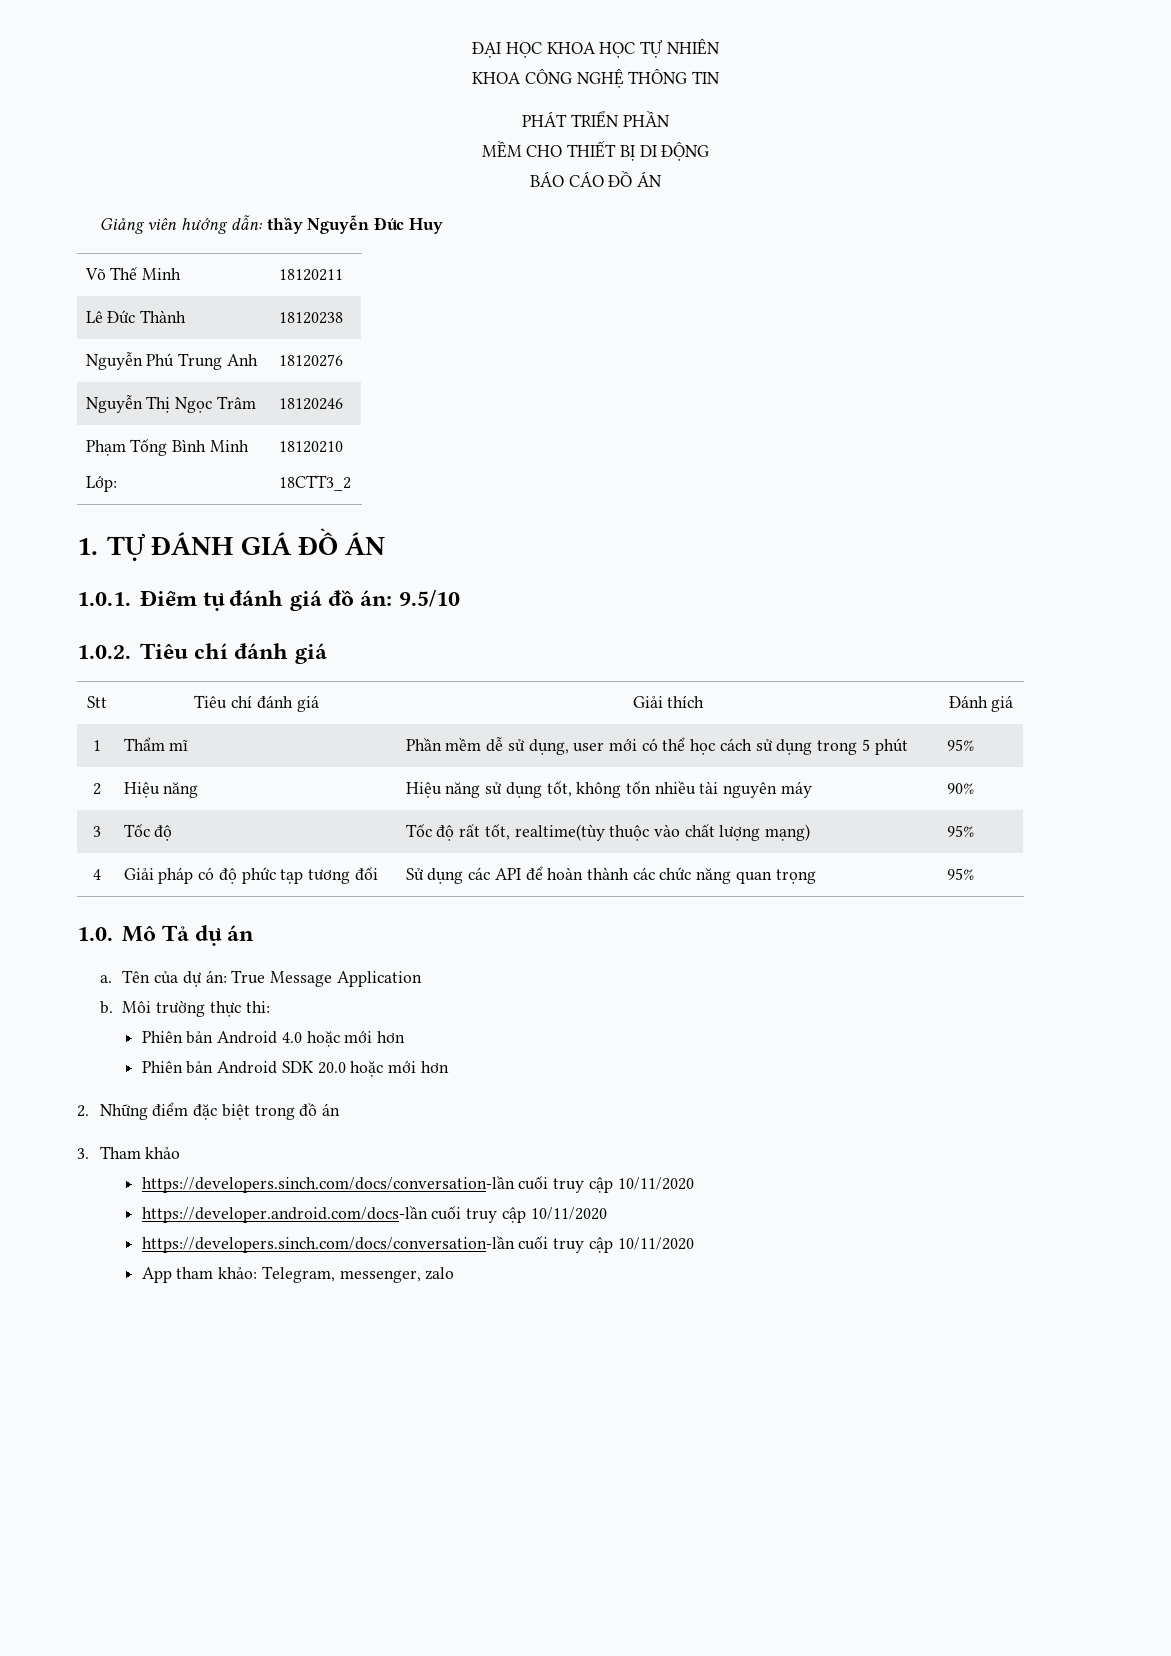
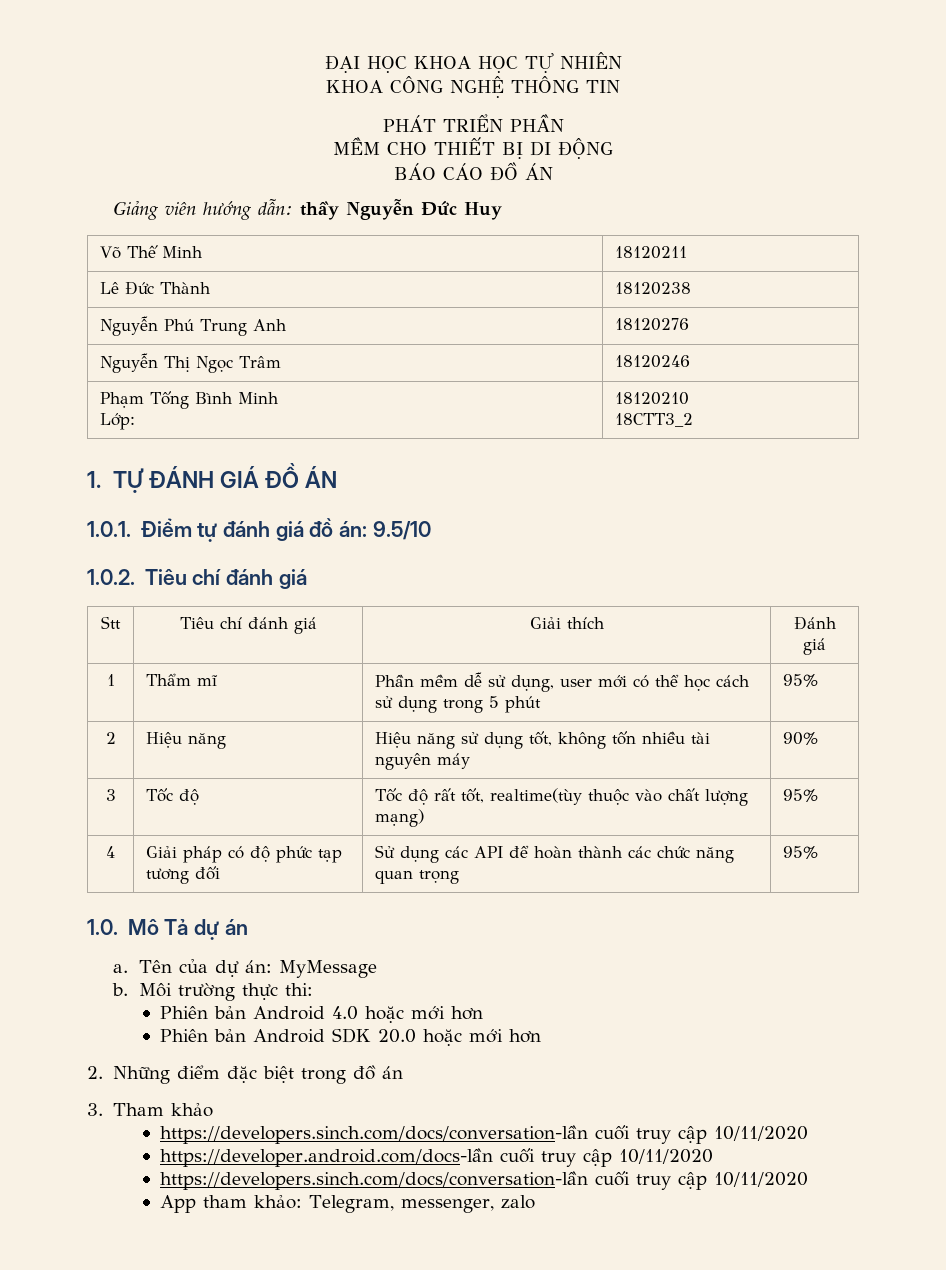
[231,970,422,987] True Message Application -> [278,960,377,978] MyMessage

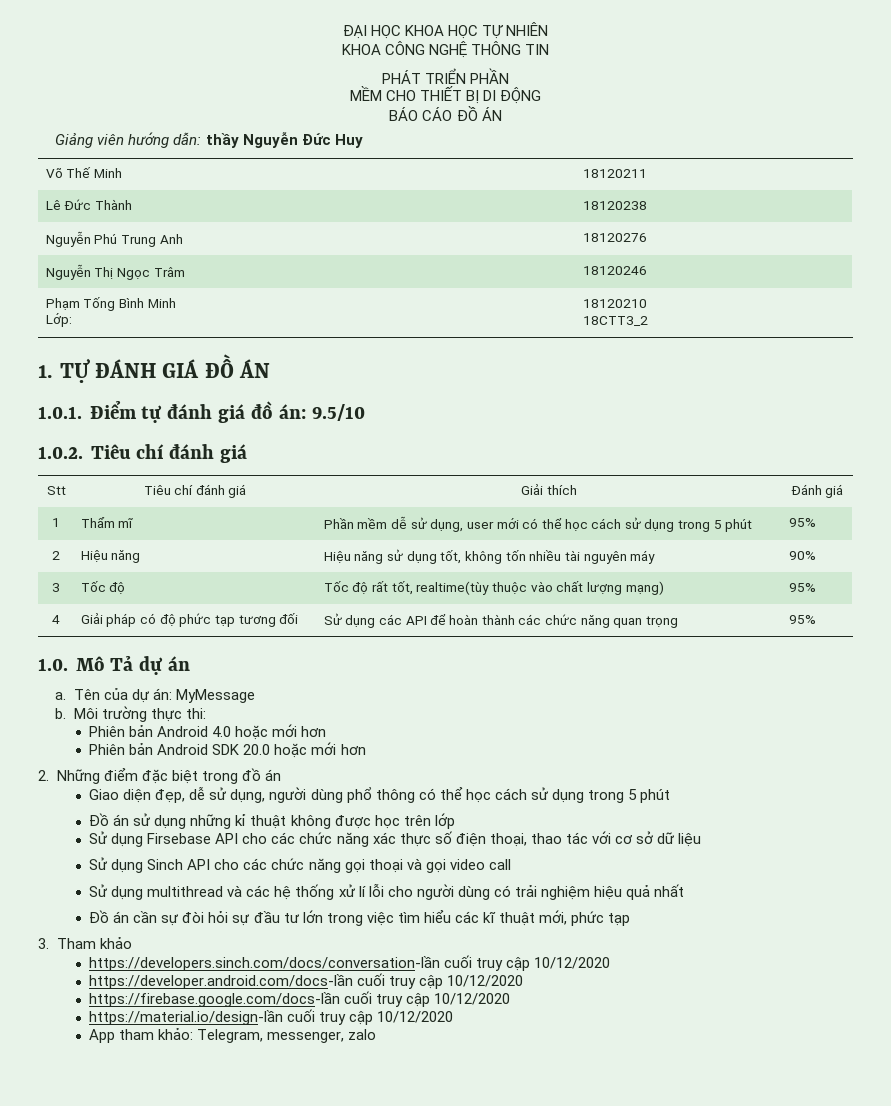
(403, 1072) none -> [89,786,671,803] [89,813,455,829] [89,831,702,847] [89,857,511,873] [89,883,685,900] [89,910,631,926] // Giao diện đẹp, dễ sử dụng, người dùng phổ thông có thể học cách sử dụng trong 5 phút // Đồ án sử dụng những kỉ thuật không được học trên lớp // Sử dụng Firsebase API cho các chức năng xác thực số điện thoại, thao tác với cơ sở dữ liệu // Sử dụng Sinch API cho các chức năng gọi thoại và gọi video call // Sử dụng multithread và các hệ thống xử lí lỗi cho người dùng có trải nghiệm hiệu quả nhất // Đồ án cần sự đòi hỏi sự đầu tư lớn trong việc tìm hiểu các kĩ thuật mới, phức tạp
[713,1126,808,1141] 10/11/2020 -> [534,957,611,969] 10/12/2020
[618,1149,713,1164] [159,1171,808,1190] 10/11/2020 // https://developers.sinch.com/docs/conversation-lần cuối truy cập 10/11/2020 -> [447,975,524,987] [89,991,511,1007] [89,1009,454,1025] 10/12/2020 // https://firebase.google.com/docs-lần cuối truy cập 10/12/2020 // https://material.io/design-lần cuối truy cập 10/12/2020

